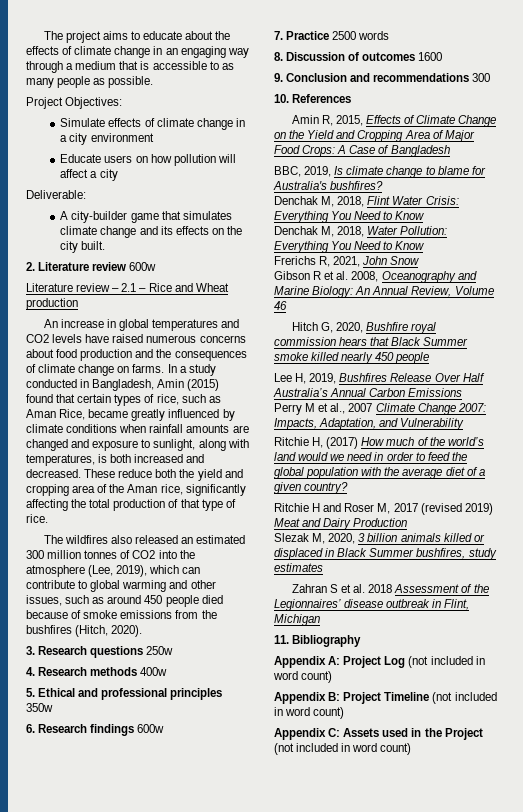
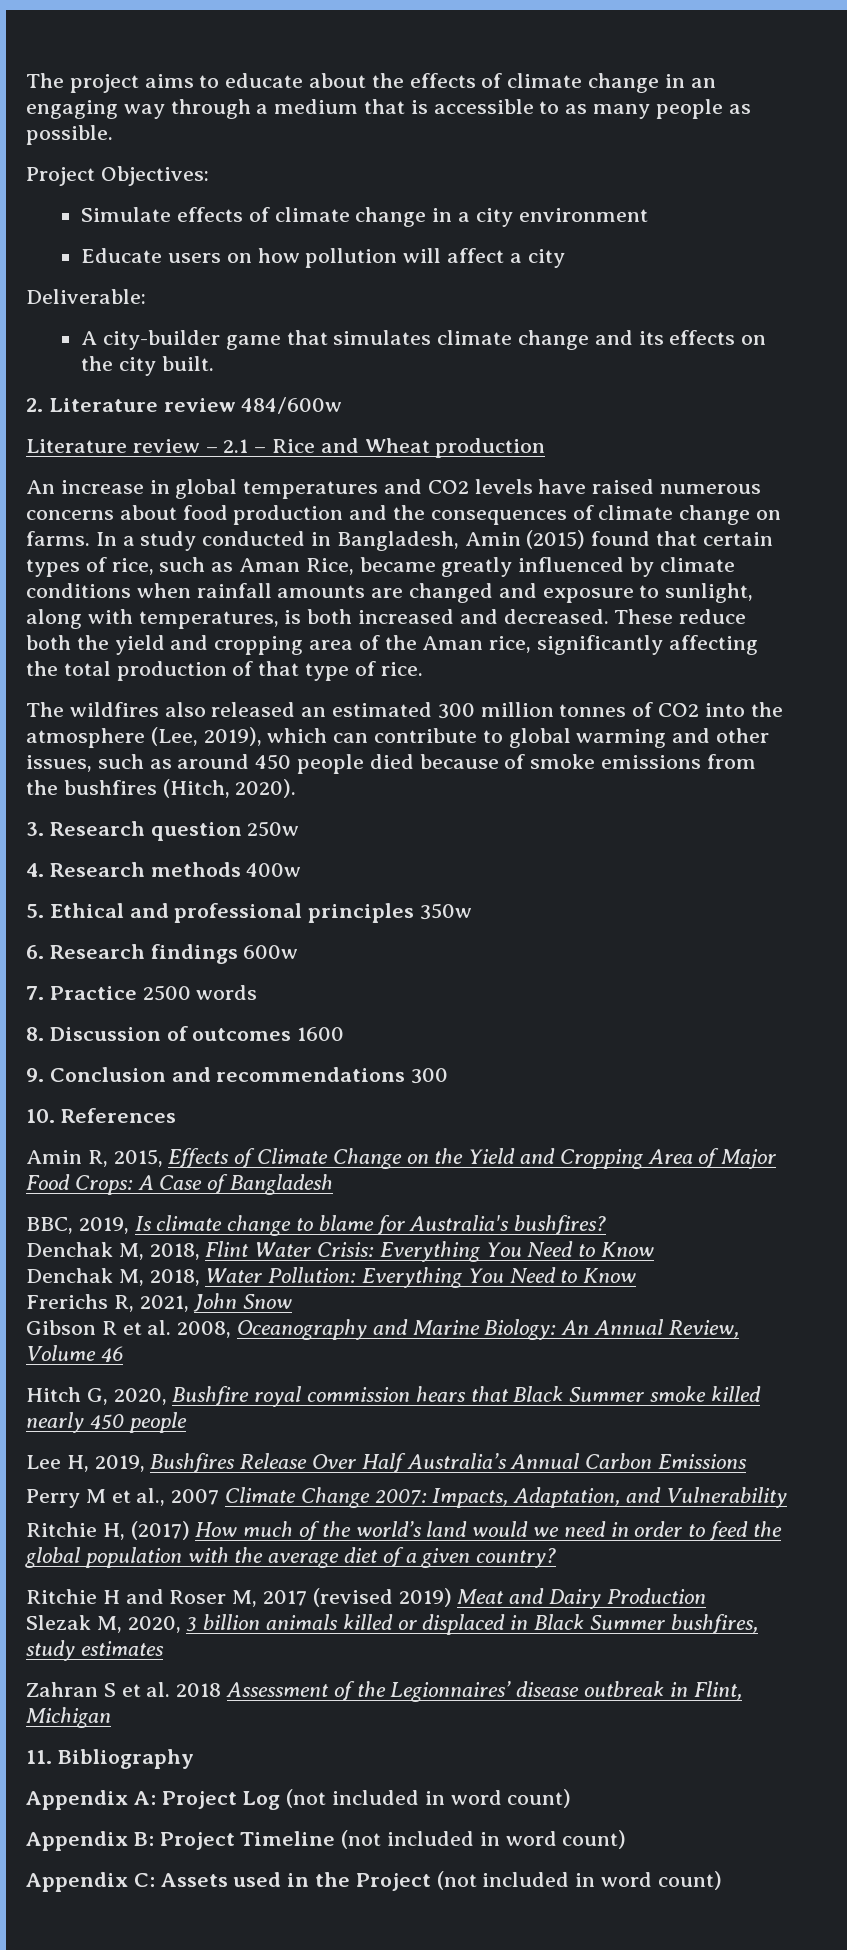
[129,262,157,271] 600w -> [241,397,343,414] 484/600w
[90,646,144,658] questions -> [150,822,242,841] question

